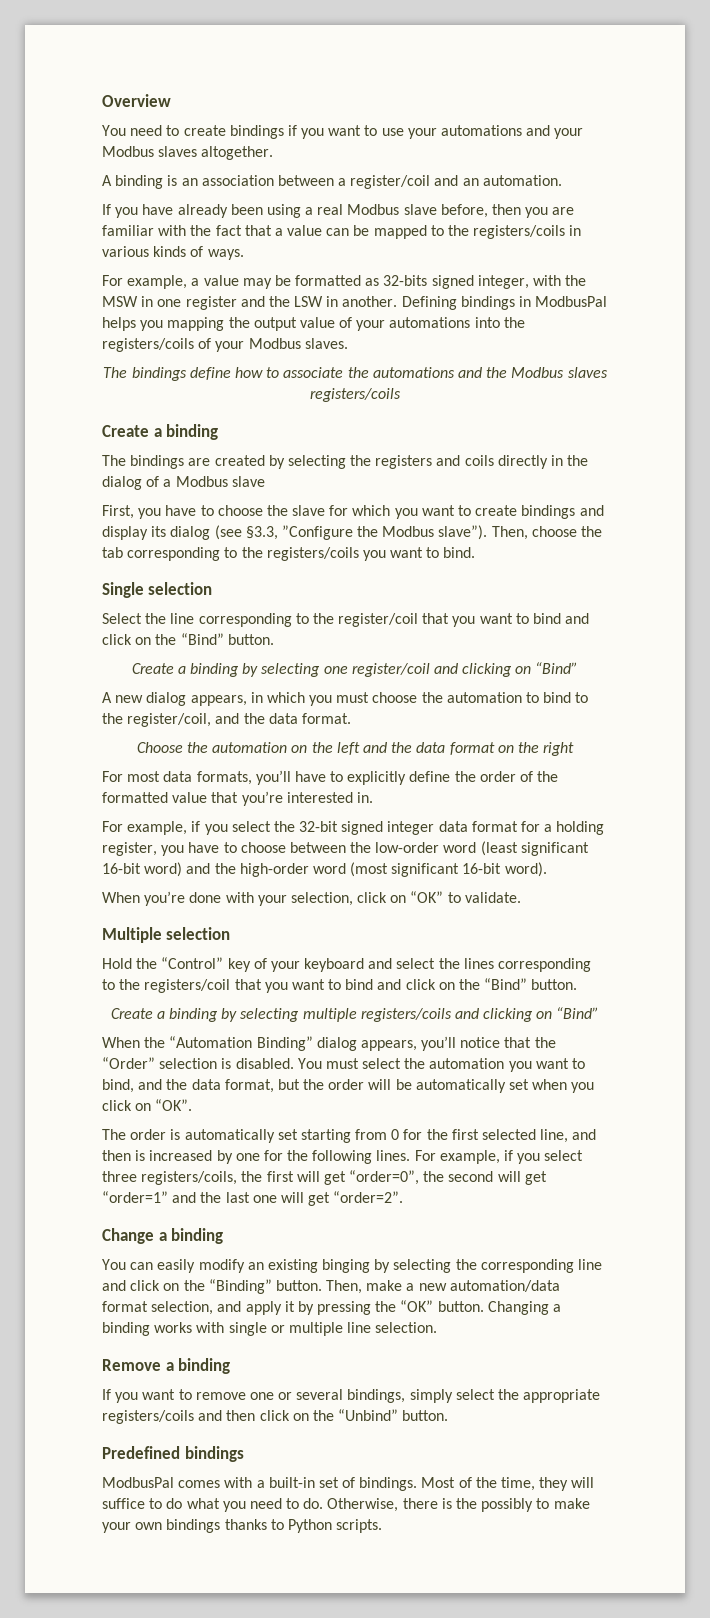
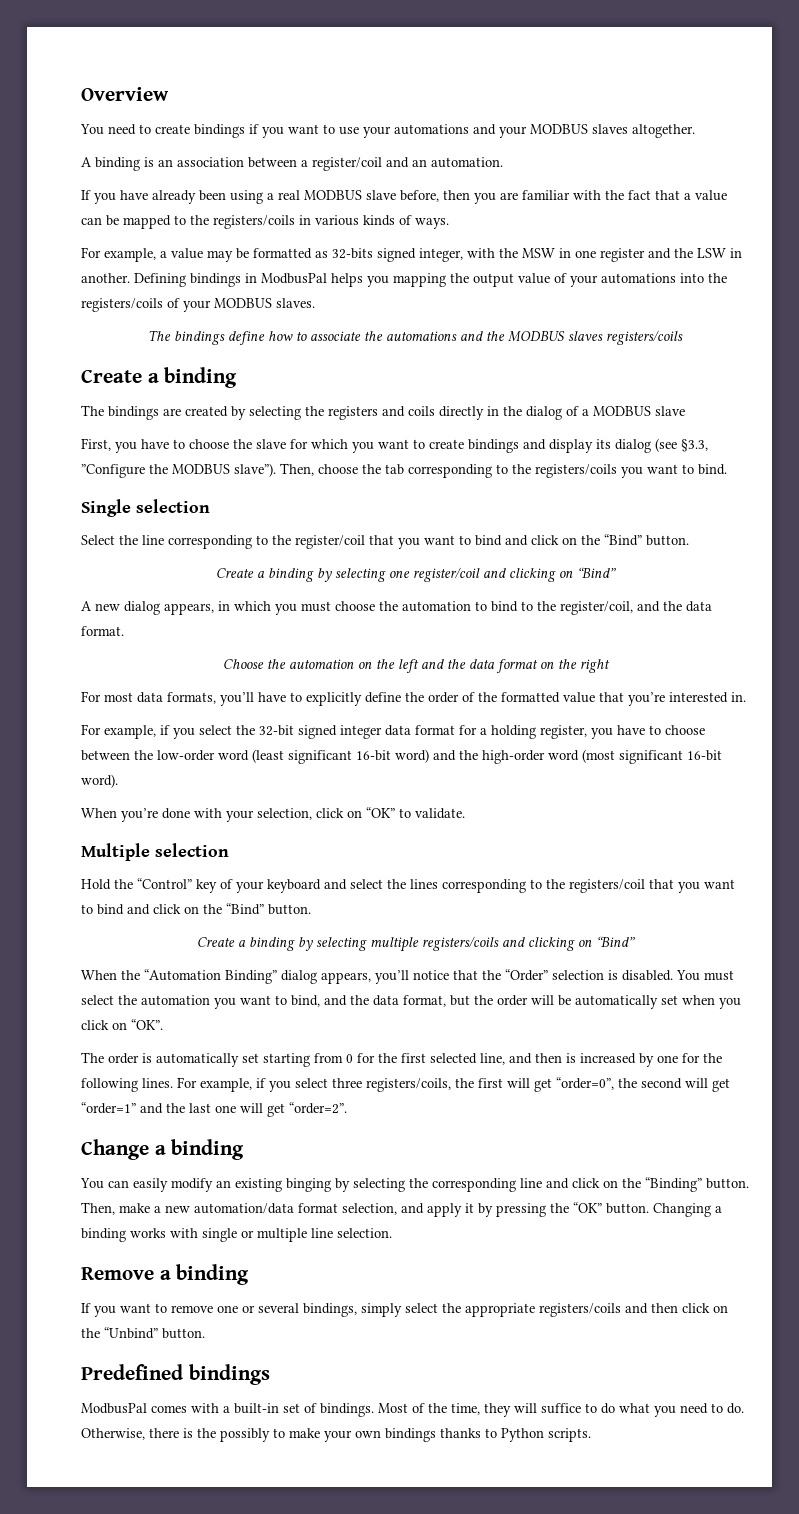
[102,146,154,157] Modbus -> [530,124,588,134] MODBUS
[347,204,400,215] Modbus -> [304,190,362,200] MODBUS
[248,338,301,349] Modbus -> [214,298,272,308] MODBUS
[511,367,565,378] Modbus -> [508,331,565,342] MODBUS
[175,476,228,487] Modbus -> [593,406,651,416] MODBUS
[382,526,435,537] Modbus -> [172,464,230,474] MODBUS

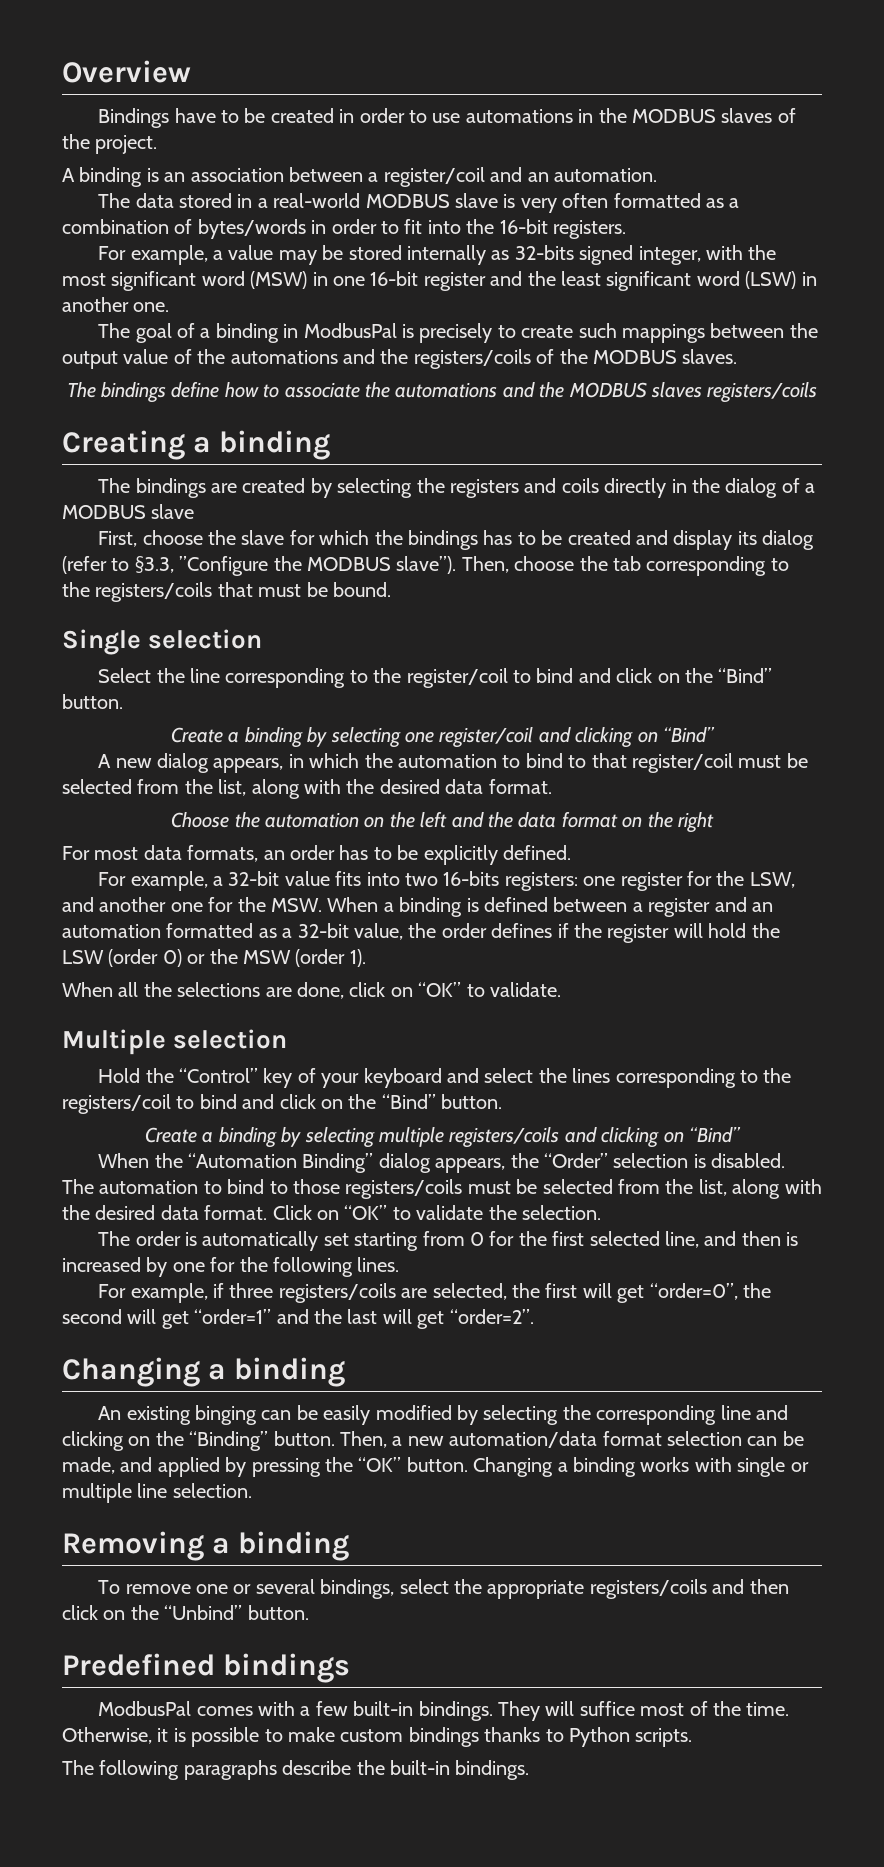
[80,124,695,138] You need to create bindings if you want to use your automations and your MODBUS slaves altogether. -> [98,108,796,128] [62,134,158,154] Bindings have to be created in order to use automations in the MODBUS slaves of the project.
[81,190,727,204] [81,215,449,229] If you have already been using a real MODBUS slave before, then you are familiar with the fact that a value can be mapped to the registers/coils in various kinds of ways. -> [98,193,740,213] [62,219,626,239] The data stored in a real-world MODBUS slave is very often formatted as a combination of bytes/words in order to fit into the 16-bit registers.
[253,248,312,259] formatted -> [348,245,486,265] stored internally
[522,248,555,258] MSW -> [62,271,308,291] most significant word (MSW)
(596, 254) none -> [370,271,419,286] 16-bit
[697,248,742,258] [81,273,446,287] LSW in another. Defining bindings in ModbusPal helps you mapping -> [560,271,817,291] [62,297,170,312] [98,323,785,343] least significant word (LSW) in another one. // The goal of a binding in ModbusPal is precisely to create such mappings between
[570,273,704,287] your automations into -> [197,349,375,364] the automations and
[183,300,211,312] your -> [559,349,588,364] the
[81,370,142,383] Create -> [62,430,185,460] Creating
[115,439,185,453] you have to -> (138, 539) none
[352,439,519,453] you want to create bindings -> [374,530,631,550] the bindings has to be created
[655,438,677,452] (see -> [62,556,130,574] (refer to
[621,464,727,478] you want to bind. -> [217,582,391,597] that must be bound.
[369,535,455,549] that you want -> (508, 678) none
[275,601,375,615] you must choose -> (360, 760) none
[537,601,682,615] the register/coil, and the -> [591,753,808,773] [62,779,440,799] that register/coil must be selected from the list, along with the desired
[220,692,746,706] [81,724,705,739] [81,749,722,764] [81,774,118,788] [81,808,312,822] you’ll have to explicitly define the order of the formatted value that you’re interested in. // For example, if you select the 32-bit signed integer data format for a holding register, you have to choose between the low-order word (least significant 16-bit word) and the high-order word (most significant 16-bit word). // When you’re done with your selection, -> [263,845,571,865] [98,871,795,891] [62,897,773,917] [62,923,780,943] [62,949,366,967] [62,982,344,999] an order has to be explicitly defined. // For example, a 32-bit value fits into two 16-bits registers: one register for the LSW, and another one for the MSW. When a binding is defined between a register and an automation formatted as a 32-bit value, the order defines if the register will hold the LSW (order 0) or the MSW (order 1). // When all the selections are done,
[649,879,735,893] that you want -> (171, 1104) none
[375,970,478,984] you’ll notice that -> (506, 1165) none
[676,970,734,981] [81,995,741,1009] [81,1019,163,1030] You must select the automation you want to bind, and the data format, but the order will be automatically set when you click on “OK”. -> [62,1179,822,1199] [62,1205,601,1220] The automation to bind to those registers/coils must be selected from the list, along with the desired data format. Click on “OK” to validate the selection.
[177,1077,451,1092] For example, if you select three registers/coils, -> [98,1283,507,1303] // For example, if three registers/coils are selected,
[215,1105,236,1113] one -> (378, 1316) none
[81,1139,245,1160] [80,1178,331,1192] Change a binding // You can easily modify an existing binging -> [62,1357,346,1387] [98,1405,452,1425] Changing a binding // An existing binging can be easily modified
[572,1178,600,1188] click -> [62,1431,124,1451] clicking
[119,1203,150,1213] make -> (387, 1439) none
[342,1203,474,1217] selection, and apply it -> [666,1431,804,1446] [62,1457,220,1477] selection can be made, and applied
[81,1264,250,1285] [81,1303,167,1317] Remove a binding // If you want to -> [62,1531,350,1561] [98,1580,121,1594] Removing a binding // To
[361,1303,402,1317] simply -> (395, 1589) none
[234,1403,744,1417] [81,1428,381,1442] built-in set of bindings. Most of the time, they will suffice to do what you need to do. Otherwise, there is the possibly to make your own -> [315,1701,790,1721] [62,1727,404,1747] few built-in bindings. They will suffice most of the time. Otherwise, it is possible to make custom
(591, 1435) none -> [62,1760,530,1780] // The following paragraphs describe the built-in bindings.

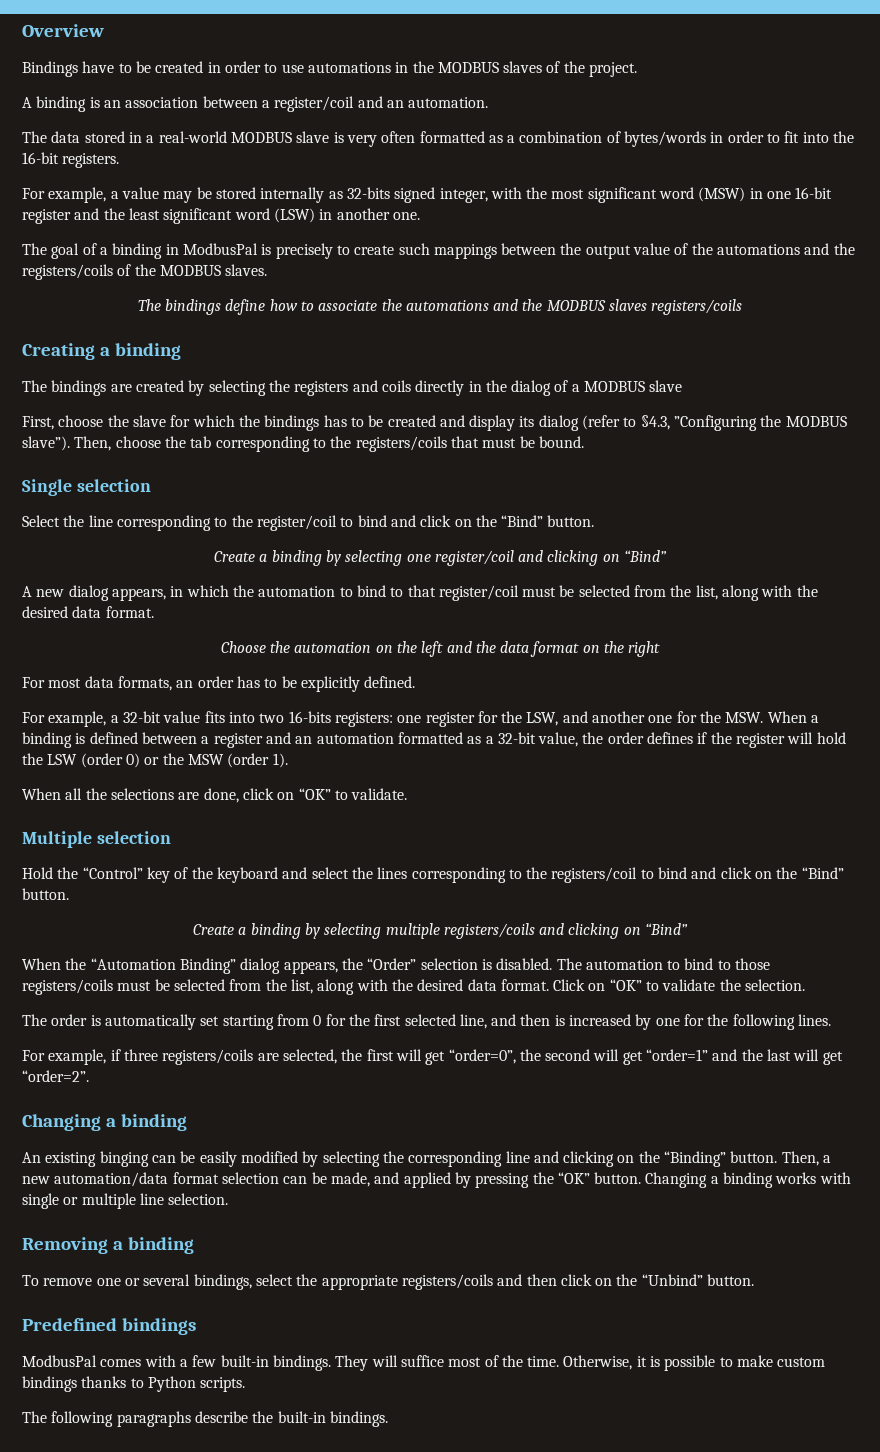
[134,556,269,576] §3.3, ”Configure -> [640,415,758,431] §4.3, ”Configuring
[321,1073,360,1088] your -> [191,867,213,879] the

